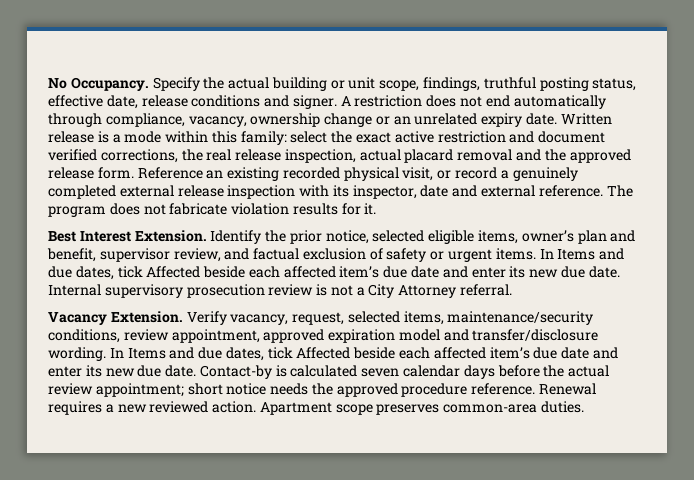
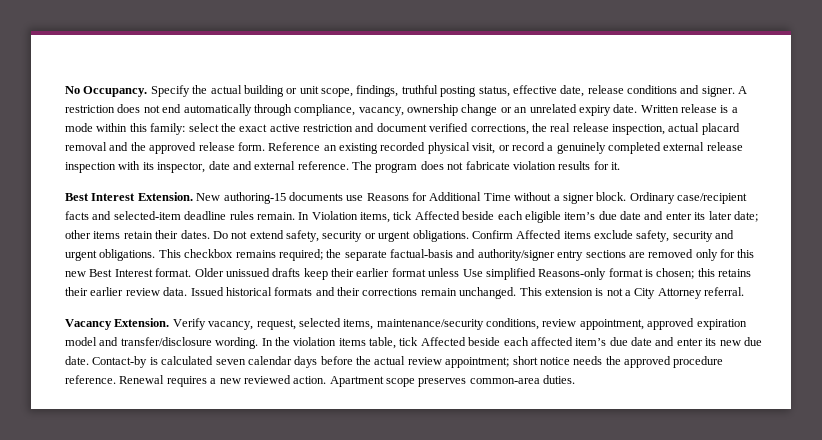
[210,230,636,244] [47,248,625,262] [48,266,620,280] [48,284,314,298] Identify the prior notice, selected eligible items, owner’s plan and benefit, supervisor review, and factual exclusion of safety or urgent items. In Items and due dates, tick Affected beside each affected item’s due date and enter its new due date. Internal supervisory prosecution review -> [196,192,747,204] [65,211,758,223] [65,230,735,242] [65,249,755,261] [65,268,752,280] [65,287,593,299] New authoring-15 documents use Reasons for Additional Time without a signer block. Ordinary case/recipient facts and selected-item deadline rules remain. In Violation items, tick Affected beside each eligible item’s due date and enter its later date; other items retain their dates. Do not extend safety, security or urgent obligations. Confirm Affected items exclude safety, security and urgent obligations. This checkbox remains required; the separate factual-basis and authority/signer entry sections are removed only for this new Best Interest format. Older unissued drafts keep their earlier format unless Use simplified Reasons-only format is chosen; this retains their earlier review data. Issued historical formats and their corrections remain unchanged. This extension
[127,347,264,361] Items and due dates, -> [274,337,396,349] the violation items table,

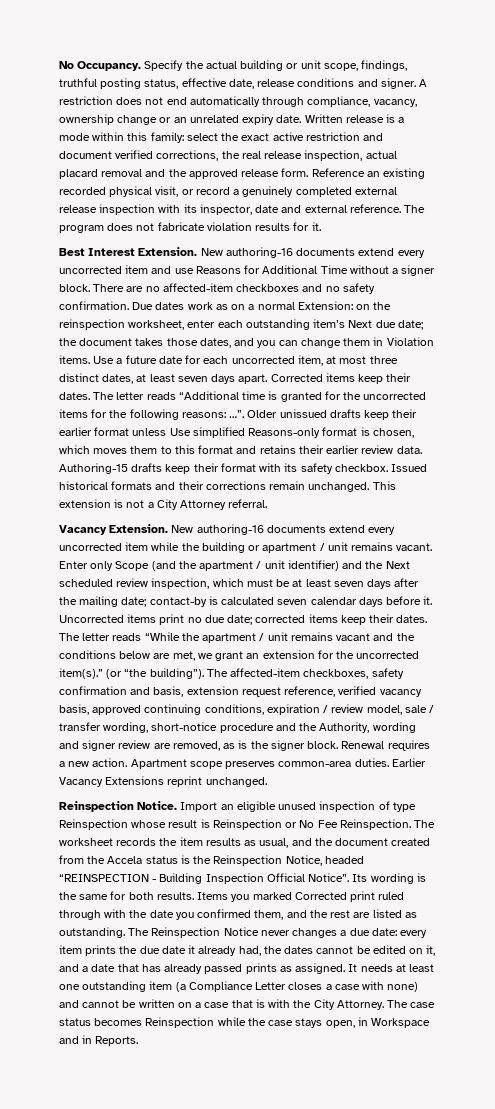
[223,192,343,204] authoring-15 documents -> [225,247,425,258] [59,265,172,274] authoring-16 documents extend every uncorrected item and
[629,192,747,204] [65,211,758,223] [65,230,735,242] [65,249,755,261] [65,268,192,277] Ordinary case/recipient facts and selected-item deadline rules remain. In Violation items, tick Affected beside each eligible item’s due date and enter its later date; other items retain their dates. Do not extend safety, security or urgent obligations. Confirm Affected items exclude safety, security and urgent obligations. This checkbox remains required; the separate factual-basis and authority/signer entry sections are removed only for this new Best Interest format. -> [93,283,375,294] [59,301,392,310] [59,319,423,330] [59,337,434,348] [59,355,398,366] [59,373,412,384] [59,391,427,402] [59,409,245,420] There are no affected-item checkboxes and no safety confirmation. Due dates work as on a normal Extension: on the reinspection worksheet, enter each outstanding item’s Next due date; the document takes those dates, and you can change them in Violation items. Use a future date for each uncorrected item, at most three distinct dates, at least seven days apart. Corrected items keep their dates. The letter reads “Additional time is granted for the uncorrected items for the following reasons: …”.
[656,268,715,279] chosen; this -> [372,428,414,438] [59,445,257,454] chosen, which moves them to this format and
(188, 291) none -> [59,463,388,474] Authoring-15 drafts keep their format with its safety checkbox.
[172,318,747,330] [65,337,762,349] [65,356,148,368] Verify vacancy, request, selected items, maintenance/security conditions, review appointment, approved expiration model and transfer/disclosure wording. In the violation items table, tick Affected beside each affected item’s due date and enter its new due date. Contact-by -> [171,524,396,535] [59,542,433,553] [59,560,410,571] [59,578,420,589] [59,596,207,607] New authoring-16 documents extend every uncorrected item while the building or apartment / unit remains vacant. Enter only Scope (and the apartment / unit identifier) and the Next scheduled review inspection, which must be at least seven days after the mailing date; contact-by
[356,356,724,368] [65,375,116,384] the actual review appointment; short notice needs the approved procedure reference. -> [423,596,433,605] [59,614,428,625] [59,632,415,643] [59,650,420,661] [59,668,404,679] [59,686,422,697] [59,704,435,715] [59,722,416,733] [59,740,339,751] it. Uncorrected items print no due date; corrected items keep their dates. The letter reads “While the apartment / unit remains vacant and the conditions below are met, we grant an extension for the uncorrected item(s).” (or “the building”). The affected-item checkboxes, safety confirmation and basis, extension request reference, verified vacancy basis, approved continuing conditions, expiration / review model, sale / transfer wording, short-notice procedure and the Authority, wording and signer review are removed, as is the signer block.
[243,375,291,384] reviewed -> (90, 764) none
(576, 379) none -> [391,758,426,767] [59,776,267,787] [59,801,416,812] [59,819,436,830] [59,837,431,848] [59,855,364,866] [59,873,426,884] [59,891,405,902] [59,909,417,920] [59,927,428,938] [59,945,436,956] [59,963,435,974] [59,981,419,992] [59,999,436,1010] [59,1017,431,1028] [59,1035,139,1046] Earlier Vacancy Extensions reprint unchanged. // Reinspection Notice. Import an eligible unused inspection of type Reinspection whose result is Reinspection or No Fee Reinspection. The worksheet records the item results as usual, and the document created from the Accela status is the Reinspection Notice, headed “REINSPECTION - Building Inspection Official Notice”. Its wording is the same for both results. Items you marked Corrected print ruled through with the date you confirmed them, and the rest are listed as outstanding. The Reinspection Notice never changes a due date: every item prints the due date it already had, the dates cannot be edited on it, and a date that has already passed prints as assigned. It needs at least one outstanding item (a Compliance Letter closes a case with none) and cannot be written on a case that is with the City Attorney. The case status becomes Reinspection while the case stays open, in Workspace and in Reports.

